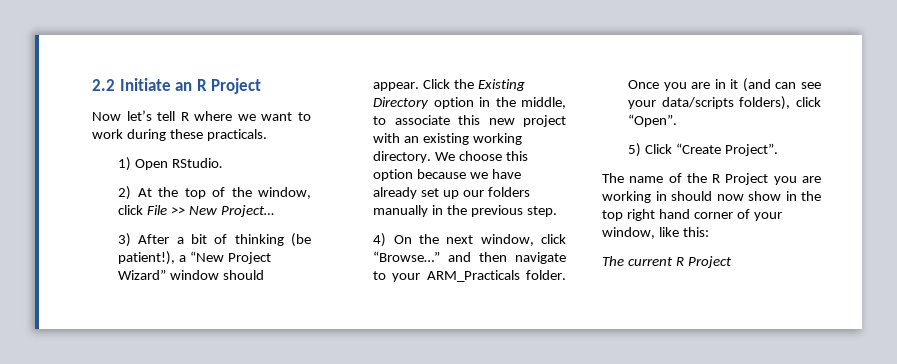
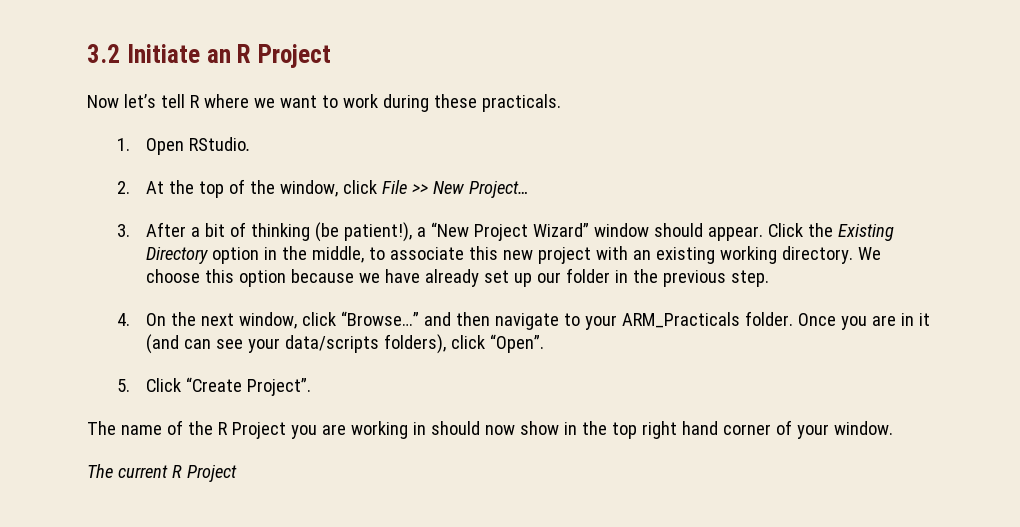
[92,79,115,91] 2.2 -> [87,44,120,63] 3.2
[118,157,132,171] 1) -> [116,138,130,151] 1.
[118,186,132,200] 2) -> [116,181,130,194] 2.
[118,233,132,247] 3) -> [116,224,130,237] 3.
[487,187,530,197] [373,205,429,217] folders manually -> [566,268,611,283] folder
[373,233,387,247] 4) -> [116,313,130,326] 4.
[628,143,642,157] 5) -> [116,379,130,392] 5.
[602,227,709,239] window, like this: -> [833,421,893,435] window.

